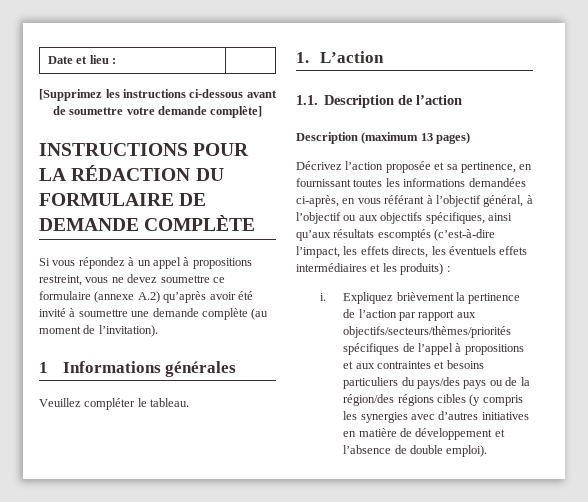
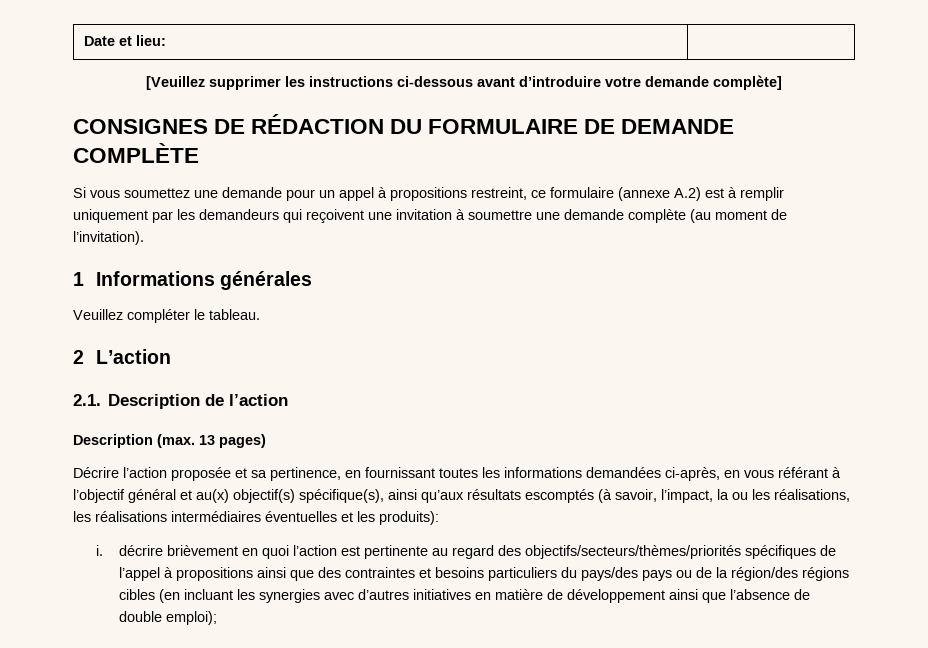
[89,55,117,64] [39,89,103,101] lieu : | // [Supprimez -> [135,35,166,46] [146,76,281,90] lieu: | // [Veuillez supprimer
[52,106,124,115] de soumettre -> [519,76,601,87] d’introduire
[39,143,250,156] [39,168,66,181] INSTRUCTIONS POUR LA -> [73,119,246,134] CONSIGNES DE
[78,257,135,269] répondez à -> [124,187,315,201] soumettez une demande pour
[85,274,225,283] [39,291,253,303] [39,308,66,317] vous ne devez soumettre ce formulaire (annexe A.2) qu’après avoir été invité -> [531,187,784,201] [73,209,452,223] ce formulaire (annexe A.2) est à remplir uniquement par les demandeurs qui reçoivent une invitation
[296,52,309,63] 1. -> [73,350,84,364] 2
[296,95,318,105] 1.1. -> [73,394,101,406] 2.1.
[361,132,419,144] (maximum -> [157,434,195,448] (max.
[296,161,342,170] Décrivez -> [73,467,119,478] Décrire
[483,195,533,207] [296,212,512,224] [296,229,496,241] [296,246,528,258] [296,263,450,275] [319,292,521,304] [343,309,476,321] général, à l’objectif ou aux objectifs spécifiques, ainsi qu’aux résultats escomptés (c’est-à-dire l’impact, les effets directs, les éventuels effets intermédiaires et les produits) : // i. Expliquez brièvement la pertinence de l’action par rapport aux -> [128,489,850,503] [73,511,439,525] [96,545,522,559] général et au(x) objectif(s) spécifique(s), ainsi qu’aux résultats escomptés (à savoir, l’impact, la ou les réalisations, les réalisations intermédiaires éventuelles et les produits): // i. décrire brièvement en quoi l’action est pertinente au regard des
[343,361,375,369] et aux -> [257,567,342,581] ainsi que des
[469,394,523,406] (y compris -> [159,589,234,603] (en incluant
[494,429,505,437] et -> [669,589,727,603] ainsi que
[446,445,488,457] emploi). -> [166,611,218,625] emploi);

